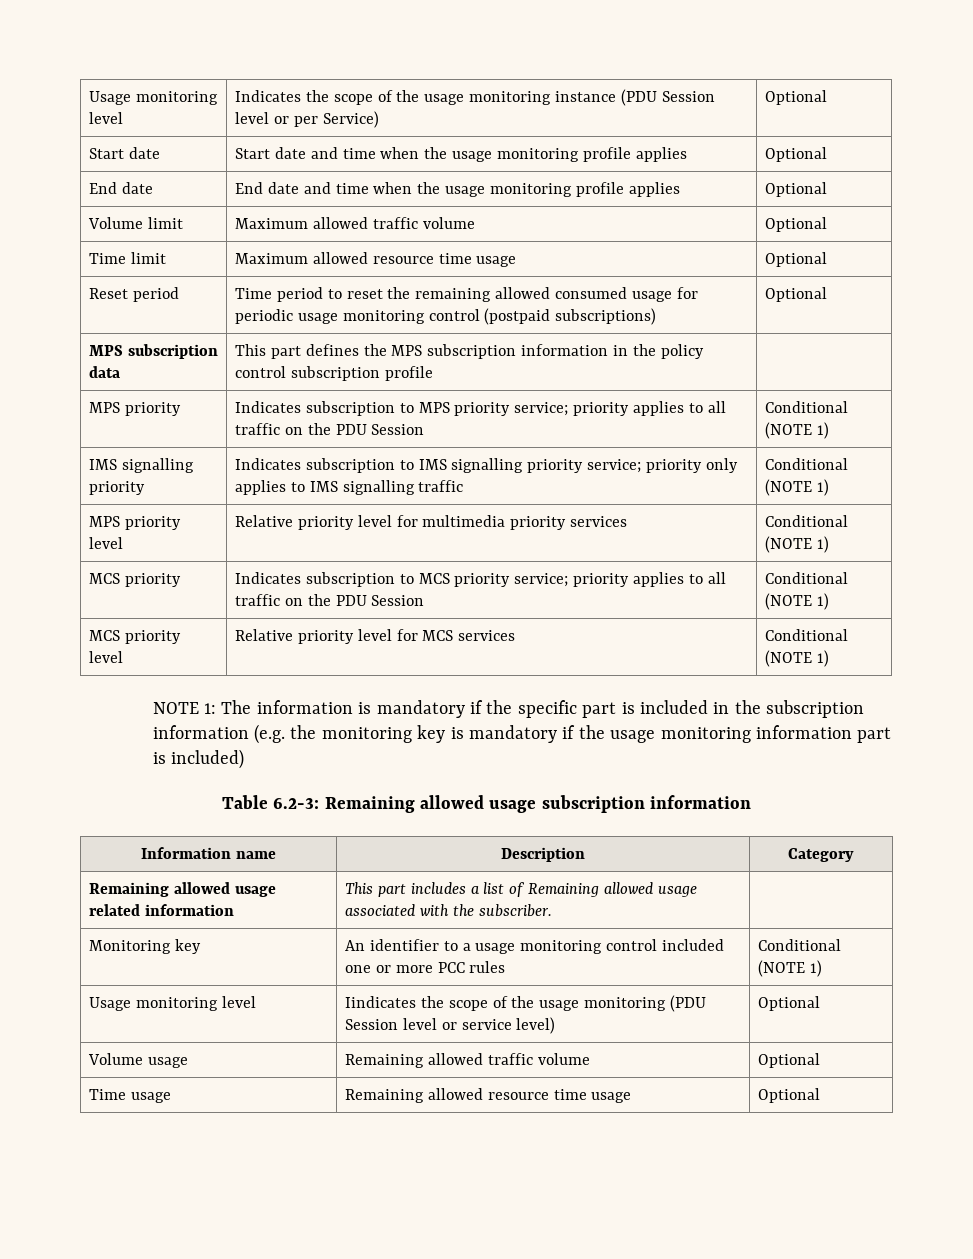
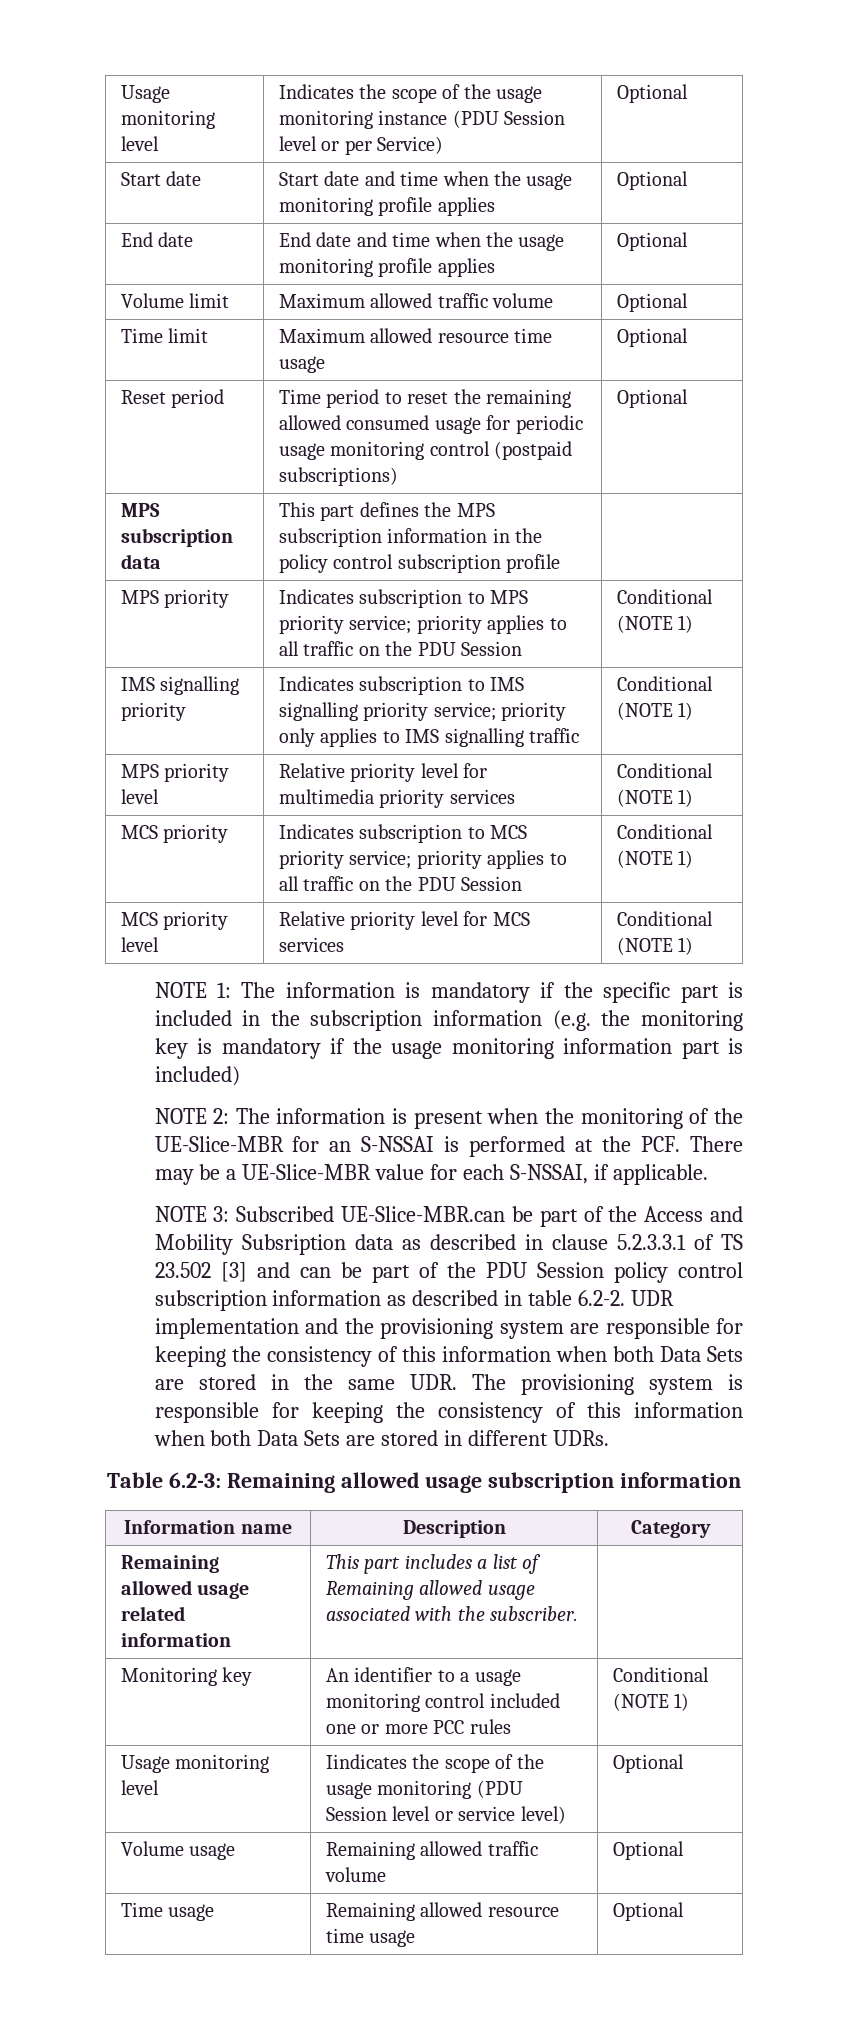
(245, 759) none -> [154,1108,743,1129] [154,1136,744,1157] [154,1164,709,1185] [154,1206,743,1227] [154,1234,744,1255] [154,1262,744,1283] [154,1290,675,1311] [154,1318,743,1339] [154,1346,743,1367] [154,1374,744,1395] [154,1402,743,1423] [153,1430,610,1446] // NOTE 2: The information is present when the monitoring of the UE-Slice-MBR for an S-NSSAI is performed at the PCF. There may be a UE-Slice-MBR value for each S-NSSAI, if applicable. // NOTE 3: Subscribed UE-Slice-MBR.can be part of the Access and Mobility Subsription data as described in clause 5.2.3.3.1 of TS 23.502 [3] and can be part of the PDU Session policy control subscription information as described in table 6.2-2. UDR implementation and the provisioning system are responsible for keeping the consistency of this information when both Data Sets are stored in the same UDR. The provisioning system is responsible for keeping the consistency of this information when both Data Sets are stored in different UDRs.

